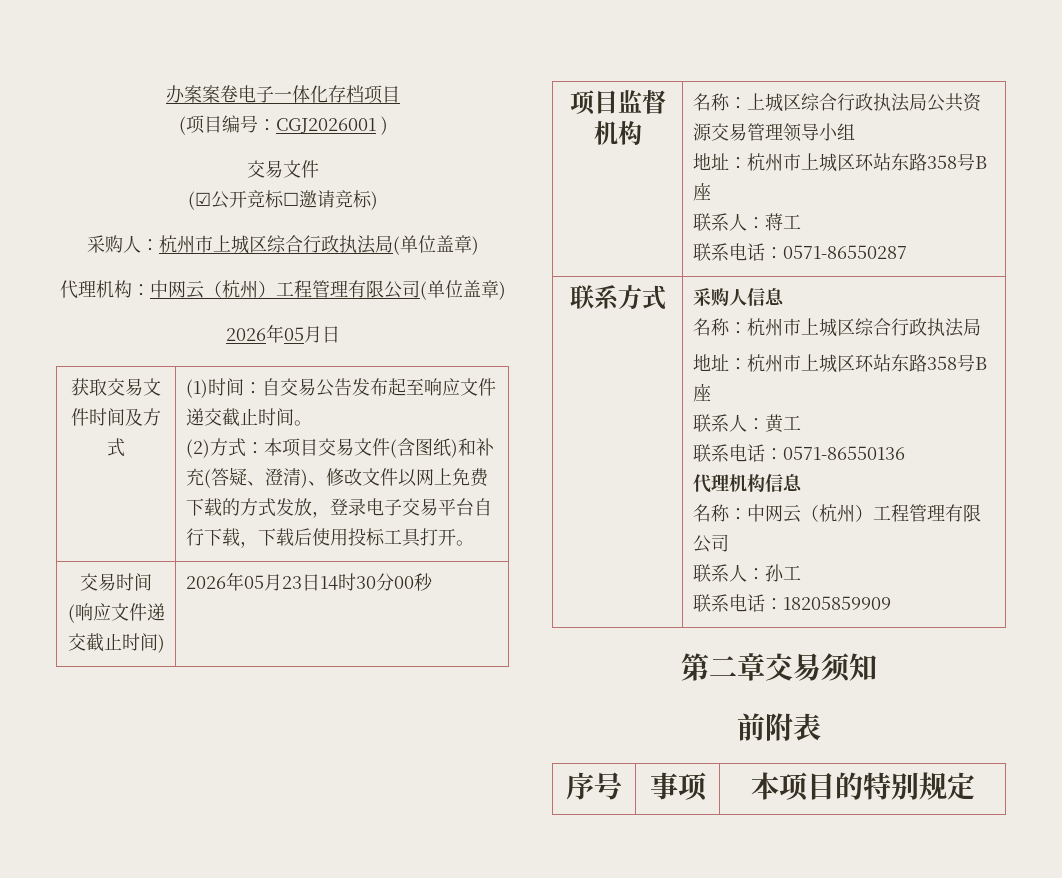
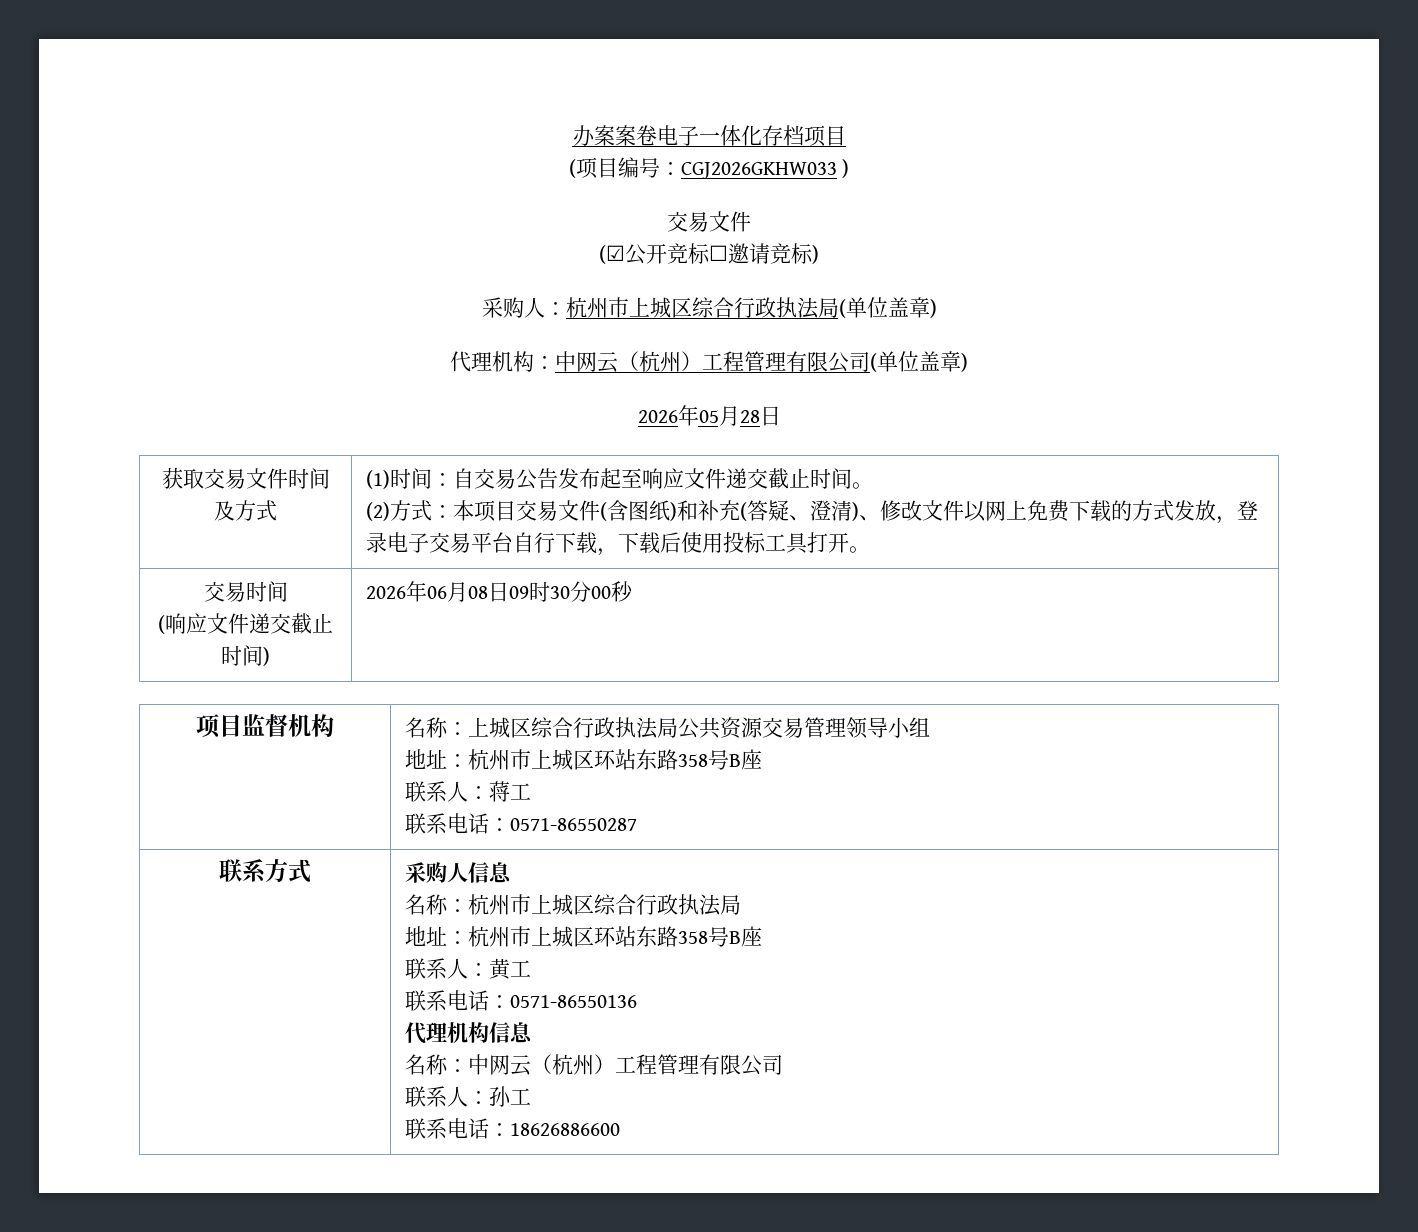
[275,118,376,134] CGJ2026001 -> [680,162,837,179] CGJ2026GKHW033
(322, 334) none -> [739,410,760,423] 28
[243,574,338,591] 05月23日14 -> [426,582,529,602] 06月08日09
[782,596,891,610] [681,653,877,682] [737,713,821,741] [566,772,622,800] [649,772,708,801] [750,772,975,801] 18205859909 // 第二章交易须知 // 前附表 // 序号 | 事项 | 本项目的特别规定 -> [509,1123,620,1136] 18626886600

